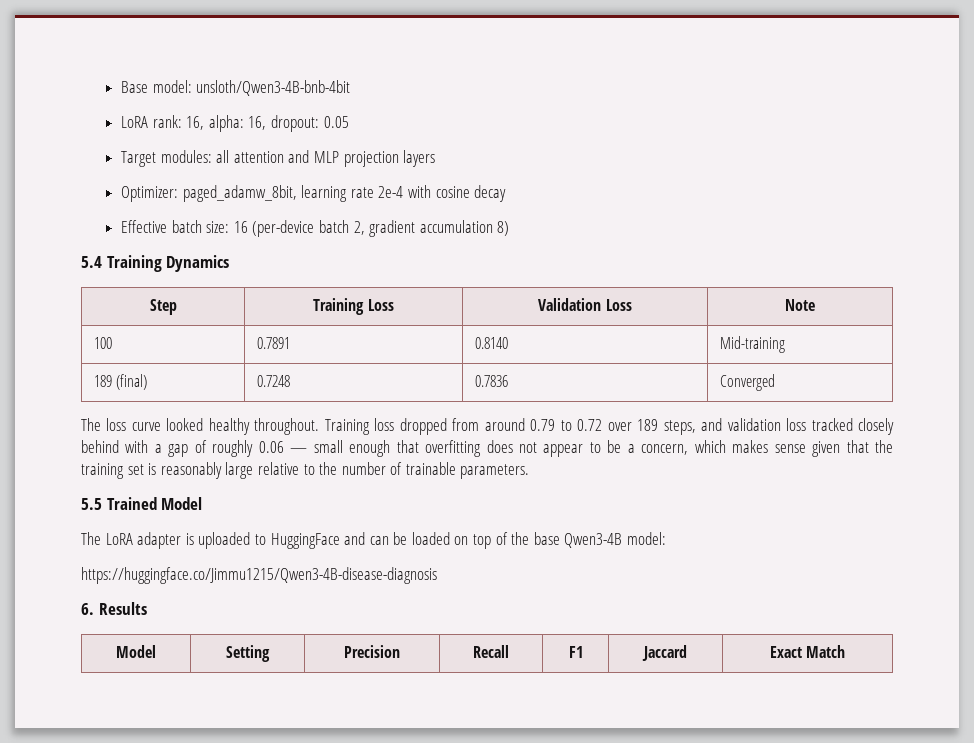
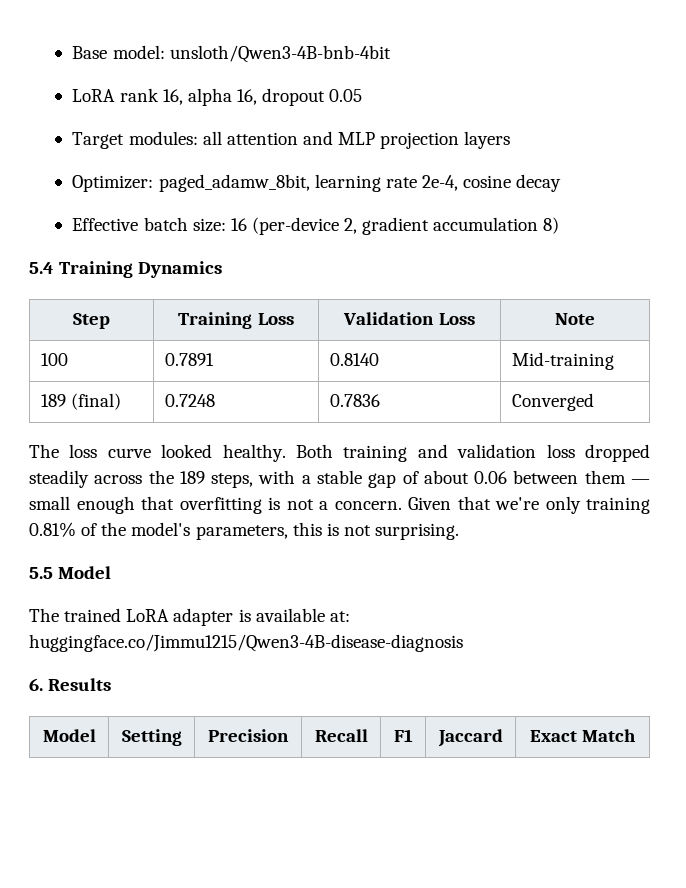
[152,115,320,132] rank: 16, alpha: 16, dropout: -> [119,88,326,106] rank 16, alpha 16, dropout
[378,185,432,198] 2e-4 with -> [421,175,458,191] 2e-4,
[319,220,350,233] batch -> (339, 226) none
[208,418,894,435] [81,440,119,453] healthy throughout. Training loss dropped from around 0.79 to 0.72 over 189 steps, and validation loss tracked closely behind -> [222,444,650,462] [29,470,254,488] healthy. Both training and validation loss dropped steadily across the 189 steps,
(162, 448) none -> [316,470,362,484] stable
[212,440,284,457] roughly 0.06 -> [423,470,626,484] about 0.06 between them
[486,440,894,457] [81,462,530,479] does not appear to be a concern, which makes sense given that the training set is reasonably large relative to the number of trainable parameters. -> [268,496,650,514] [29,522,460,540] is not a concern. Given that we're only training 0.81% of the model's parameters, this is not surprising.
[106,497,157,510] Trained -> (53, 573) none
(101, 538) none -> [64,608,122,622] trained
[198,532,667,549] [81,567,437,584] uploaded to HuggingFace and can be loaded on top of the base Qwen3-4B model: // https://huggingface.co/Jimmu1215/Qwen3-4B-disease-diagnosis -> [255,608,350,622] [29,634,463,652] available at: huggingface.co/Jimmu1215/Qwen3-4B-disease-diagnosis

